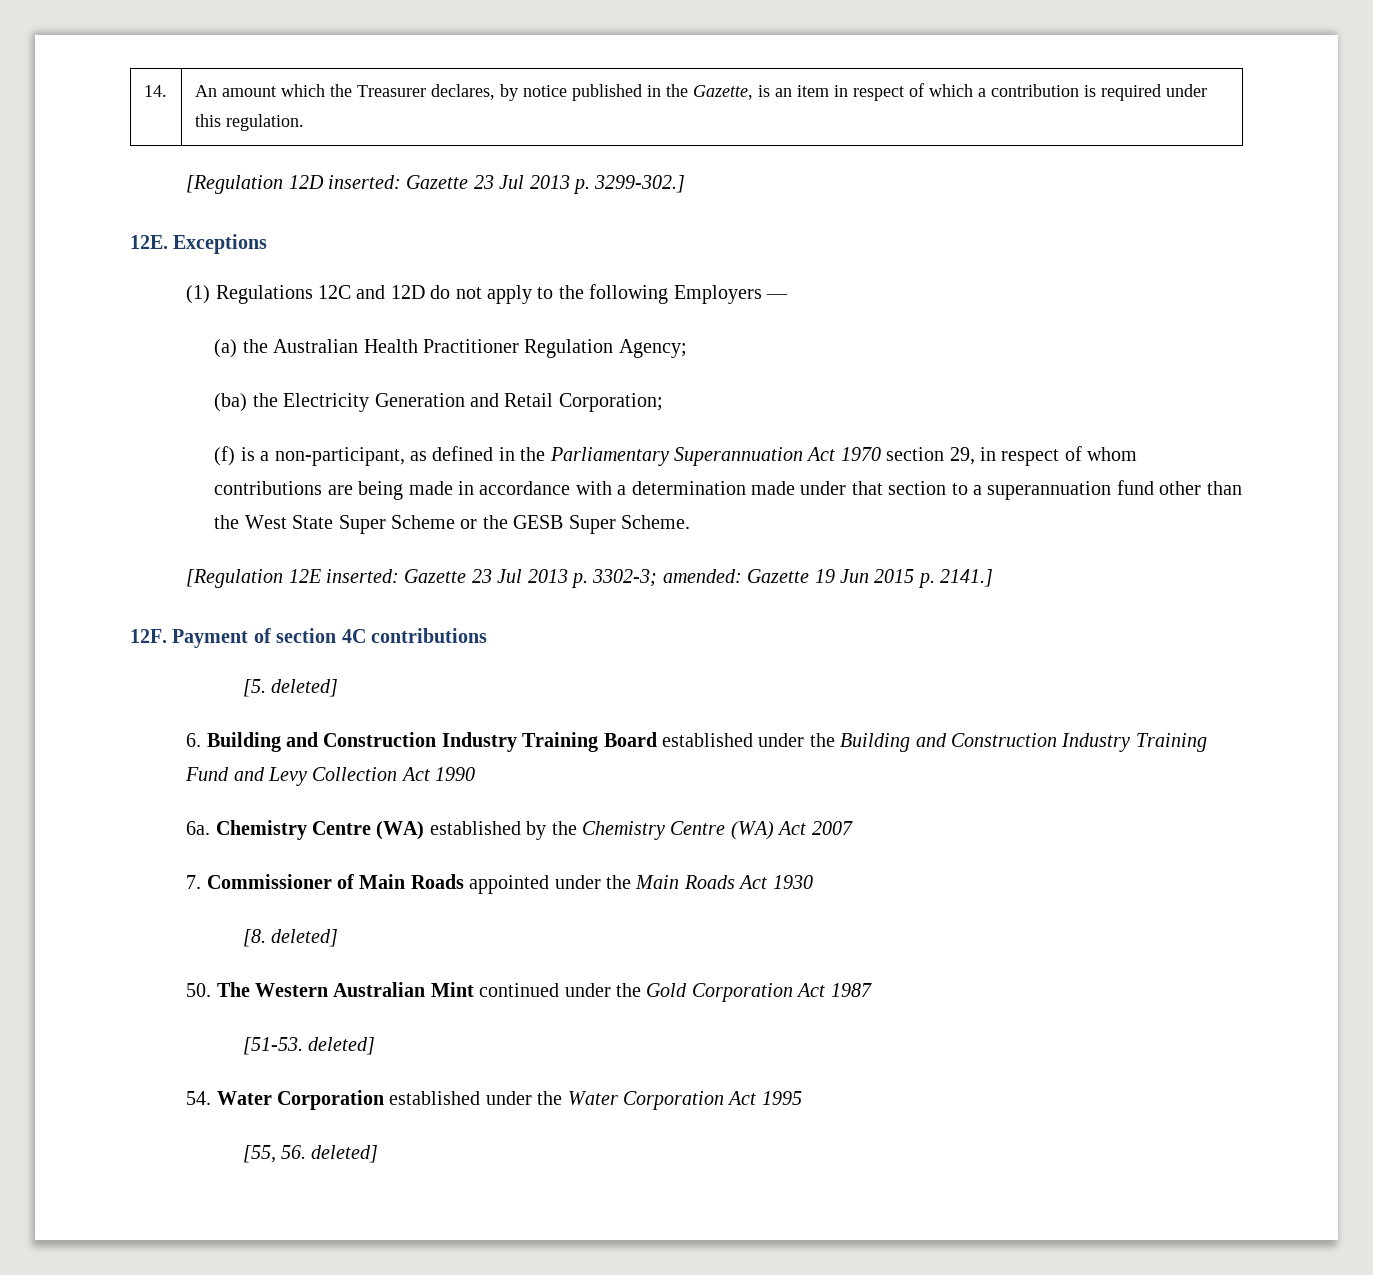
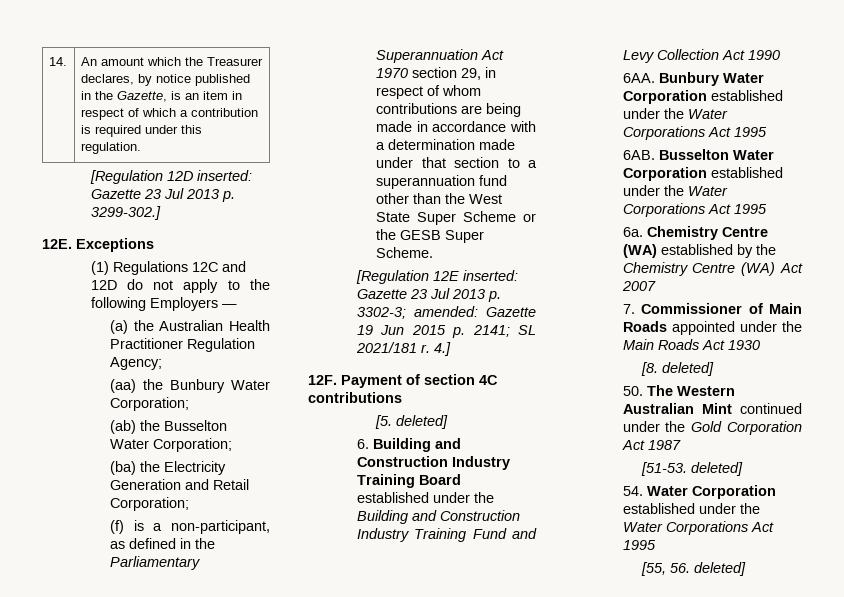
(687, 348) none -> [110,379,270,393] [110,397,190,411] [110,420,228,434] [110,438,233,452] // (aa) the Bunbury Water Corporation; // (ab) the Busselton Water Corporation;
[940,569,994,587] 2141.] -> [472,325,536,337] [355,342,451,356] 2141; SL 2021/181 r. 4.]
(476, 774) none -> [622,72,764,86] [622,90,783,104] [622,108,728,119] [622,126,767,140] [622,149,774,160] [622,167,783,181] [622,185,728,196] [622,203,767,217] // 6AA. Bunbury Water Corporation established under the Water Corporations Act 1995 // 6AB. Busselton Water Corporation established under the Water Corporations Act 1995
[623,1091,725,1110] Corporation -> [665,521,748,535] Corporations

